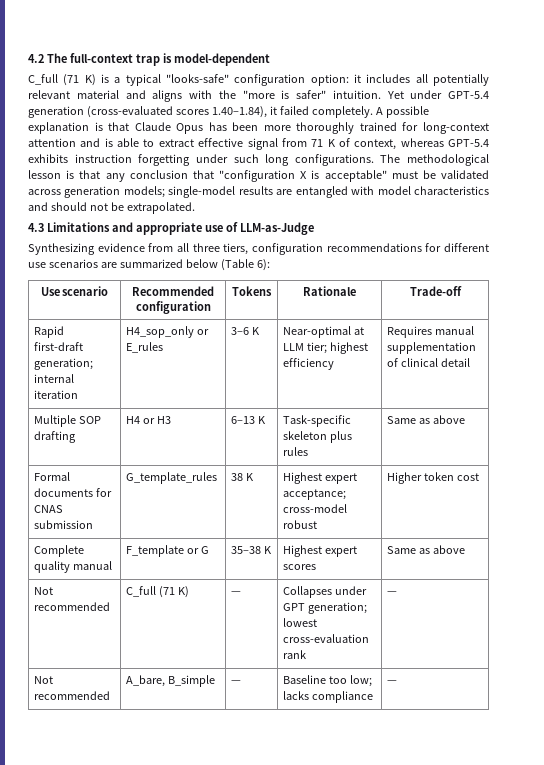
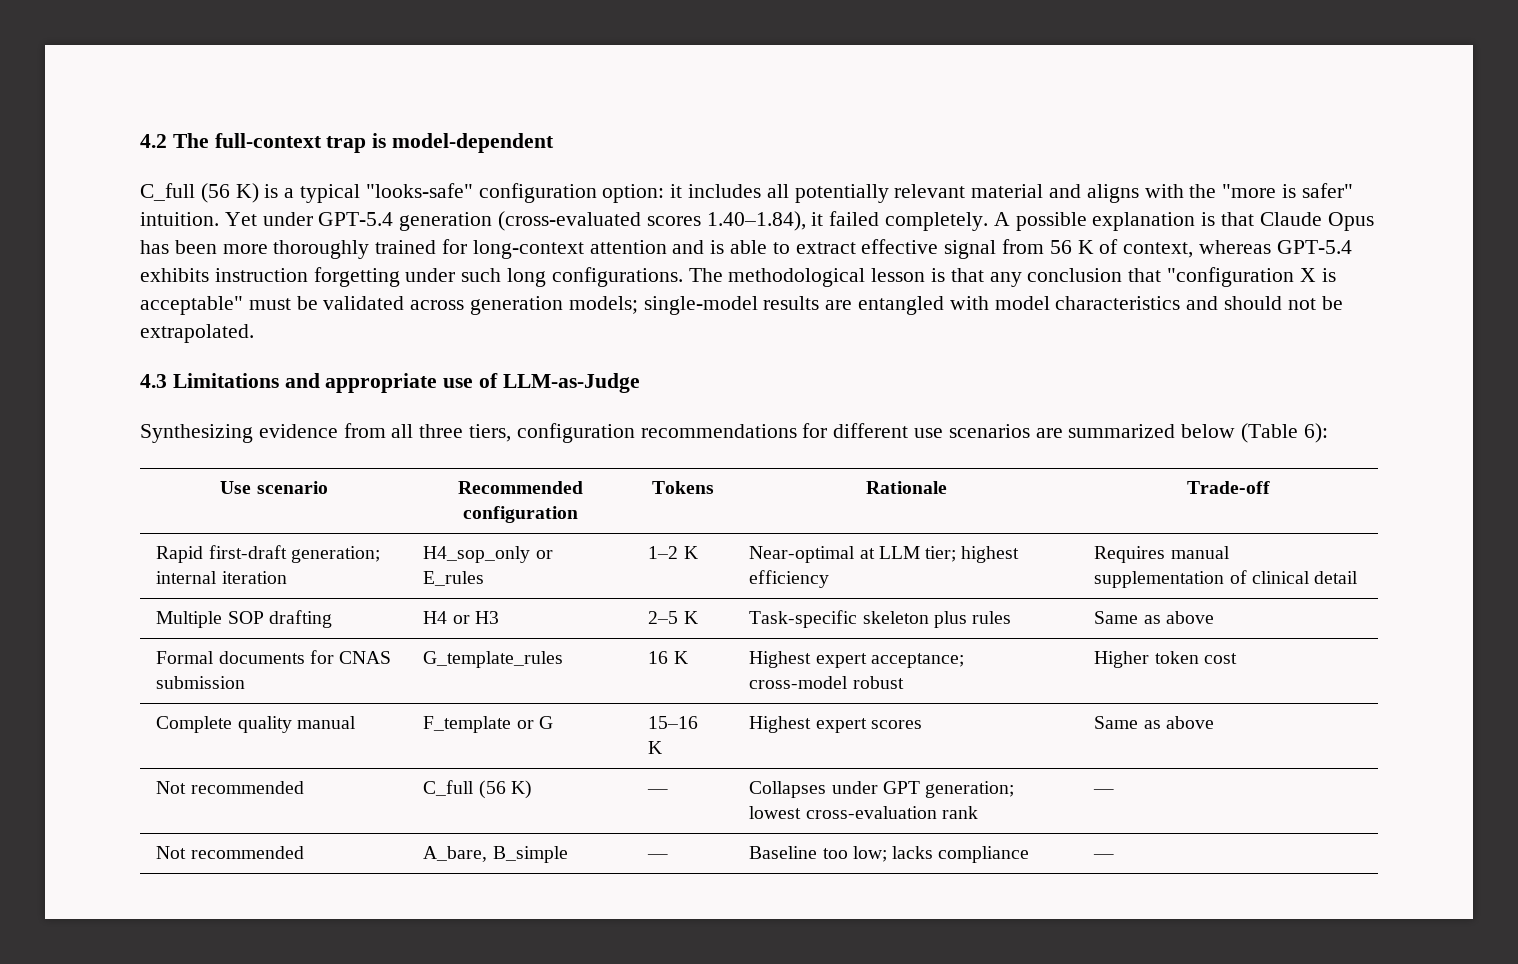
[63,74,80,86] (71 -> [200,183,230,203] (56
[311,139,324,147] 71 -> [1049,240,1072,254] 56
[230,327,249,335] 3–6 -> [648,546,679,559] 1–2
[230,416,255,424] 6–13 -> [648,611,679,624] 2–5
[230,473,243,481] 38 -> [648,651,669,664] 16
[230,546,261,554] 35–38 -> [648,716,699,729] 15–16
[158,586,175,598] (71 -> [478,780,506,799] (56

